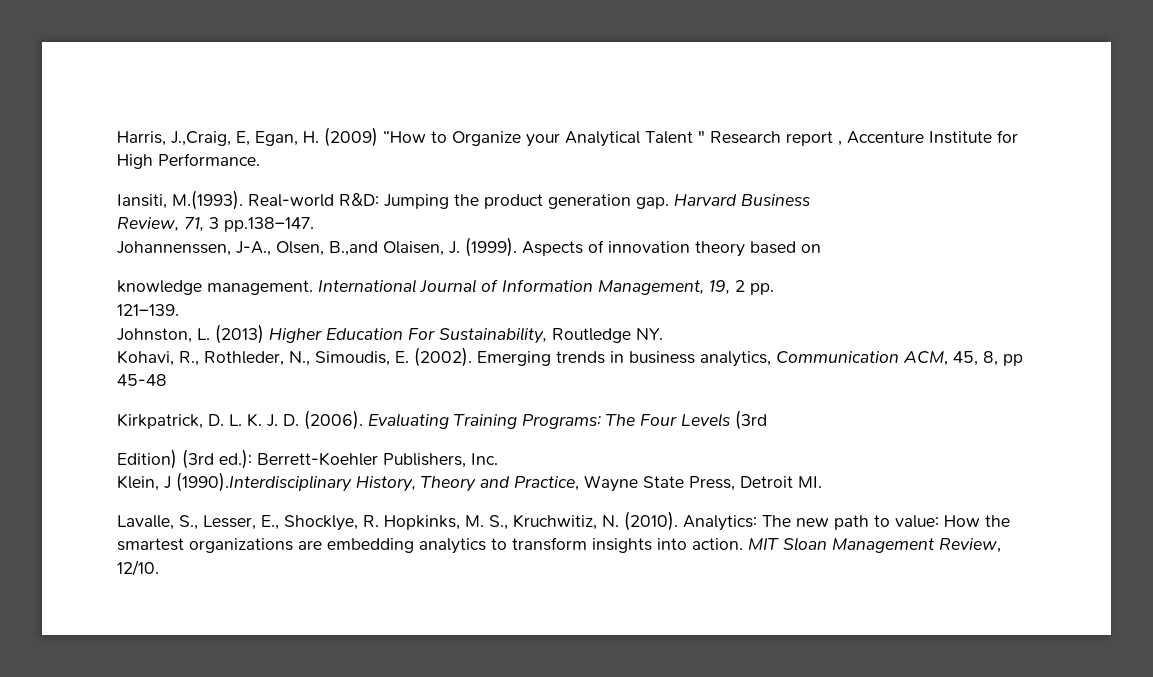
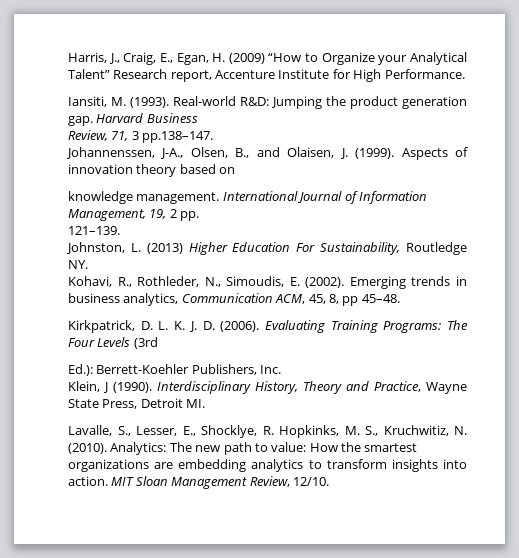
[171,131,250,146] J.,Craig, E, -> [108,52,173,65] J., Craig, E.,
[645,130,842,146] Talent " Research report , -> [68,69,212,82] Talent” Research report,
[172,190,243,210] M.(1993). -> [111,97,169,108] M. (1993).
[329,241,378,256] B.,and -> [235,147,280,158] B., and
[117,374,167,386] 45-48 -> [361,294,400,303] 45–48.
[117,449,252,469] Edition) (3rd ed.): -> [68,364,93,376] Ed.):
[176,472,352,492] (1990).Interdisciplinary -> [113,381,251,394] (1990). Interdisciplinary

